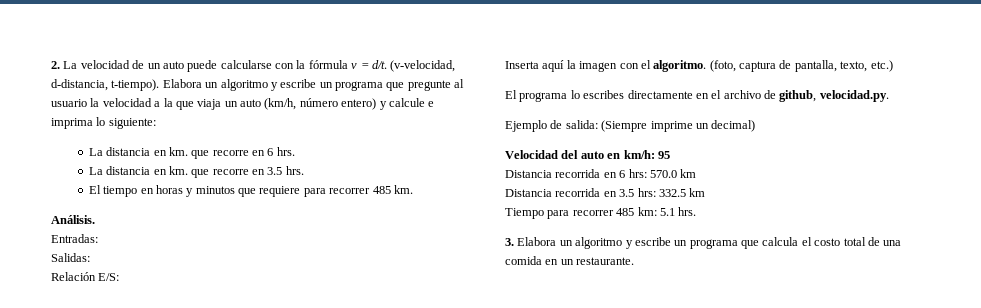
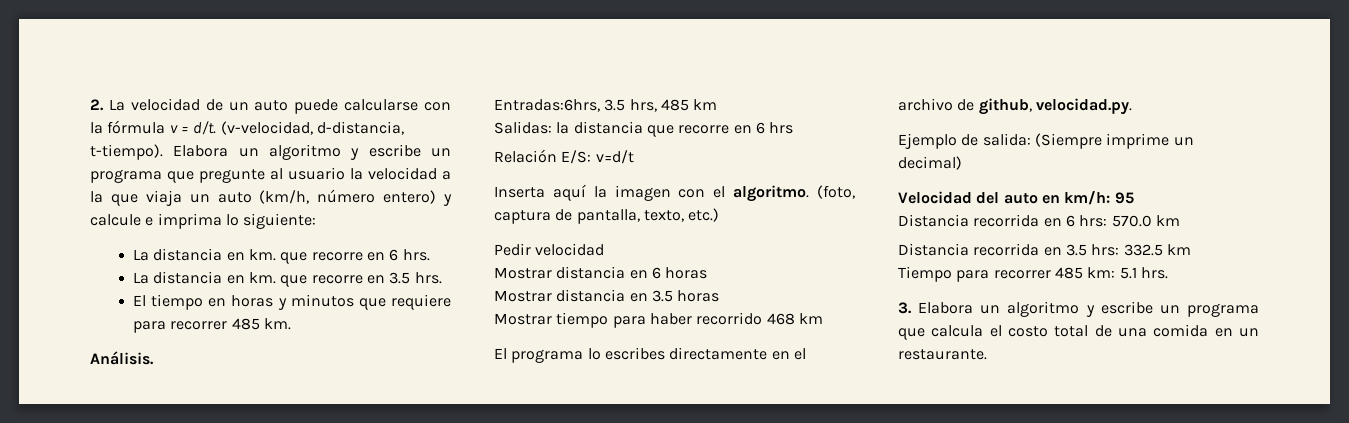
[51,234,98,243] [51,253,90,262] Entradas: // Salidas: -> [494,99,718,112] [494,121,794,137] Entradas:6hrs, 3.5 hrs, 485 km // Salidas: la distancia que recorre en 6 hrs
(120, 277) none -> [595,150,634,164] v=d/t
(893, 66) none -> [494,243,605,256] [494,266,708,279] [494,289,720,302] [494,312,823,328] // Pedir velocidad // Mostrar distancia en 6 horas // Mostrar distancia en 3.5 horas // Mostrar tiempo para haber recorrido 468 km

